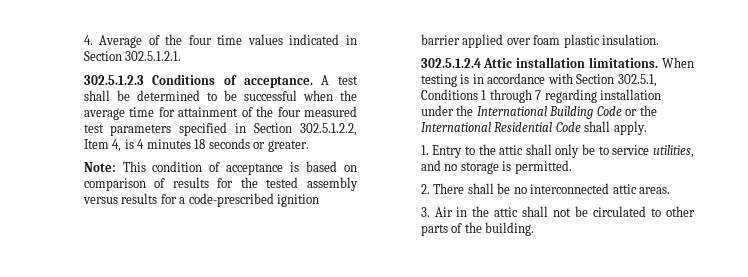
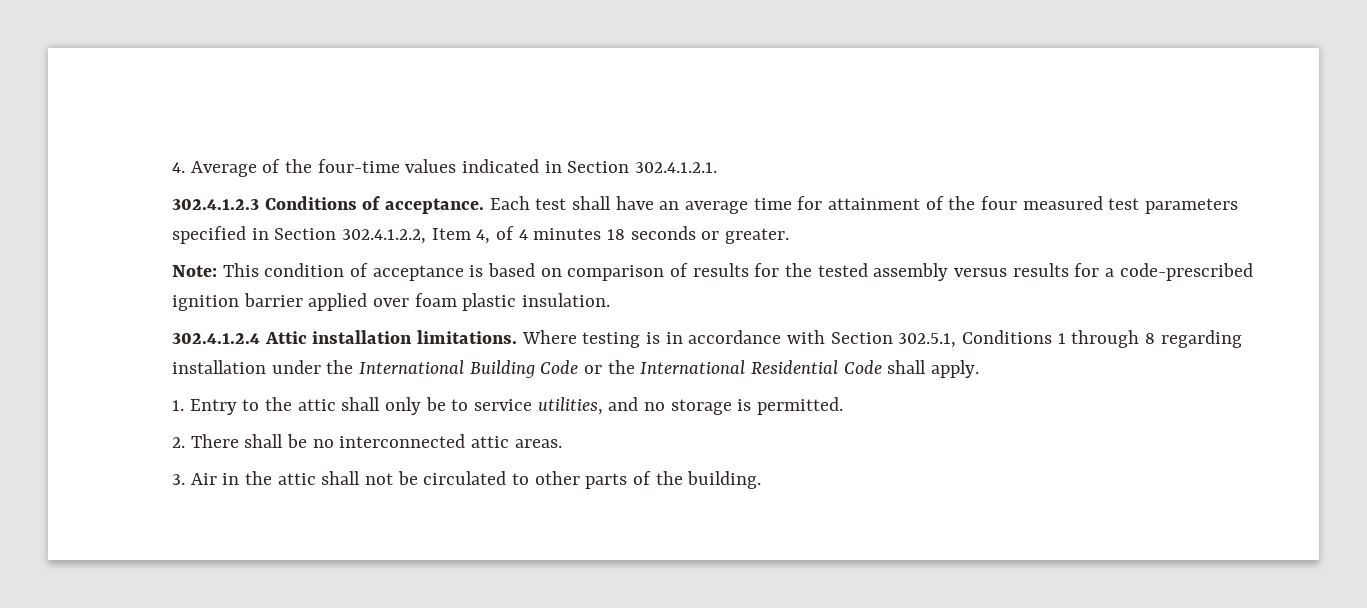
[188,35,243,45] four time -> [317,159,400,173] four-time
[125,51,182,61] [83,75,144,85] 302.5.1.2.1. // 302.5.1.2.3 -> [635,162,718,173] [172,199,260,210] 302.4.1.2.1. // 302.4.1.2.3
[321,75,330,85] A -> [489,196,530,210] Each
[116,90,358,101] be determined to be successful when the -> [615,196,680,210] have an
[300,123,357,136] 302.5.1.2.2, -> [342,229,427,244] 302.4.1.2.2,
[124,139,134,149] is -> [496,226,515,240] of
[420,58,481,68] 302.5.1.2.4 -> [172,333,261,344] 302.4.1.2.4
[662,57,694,68] When -> [521,330,577,344] Where
[535,90,542,100] 7 -> [1145,333,1156,344] 8

